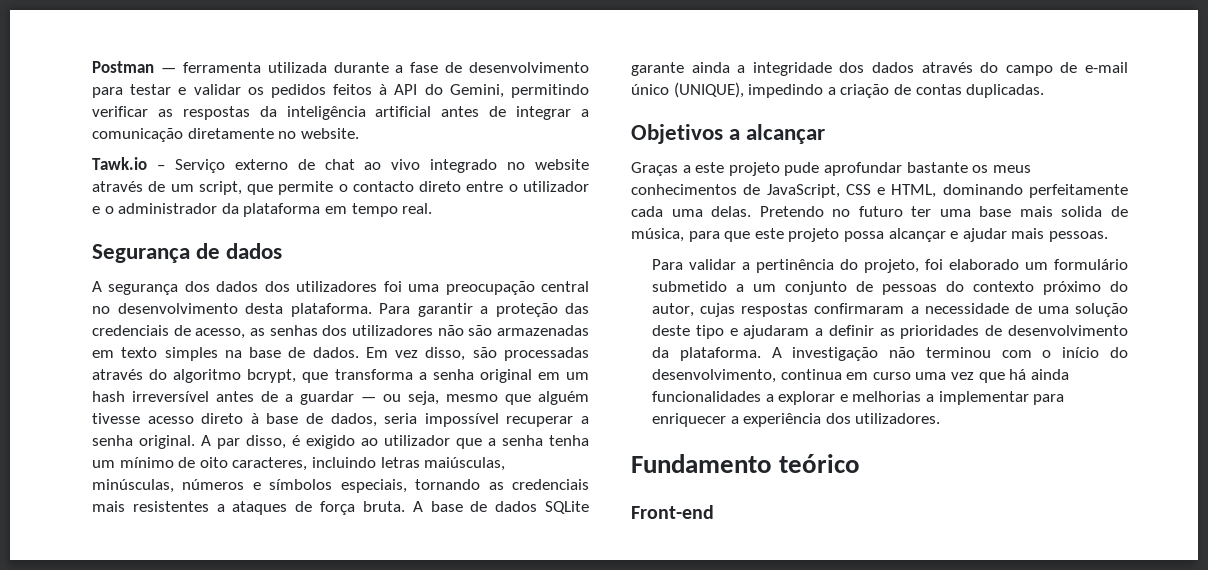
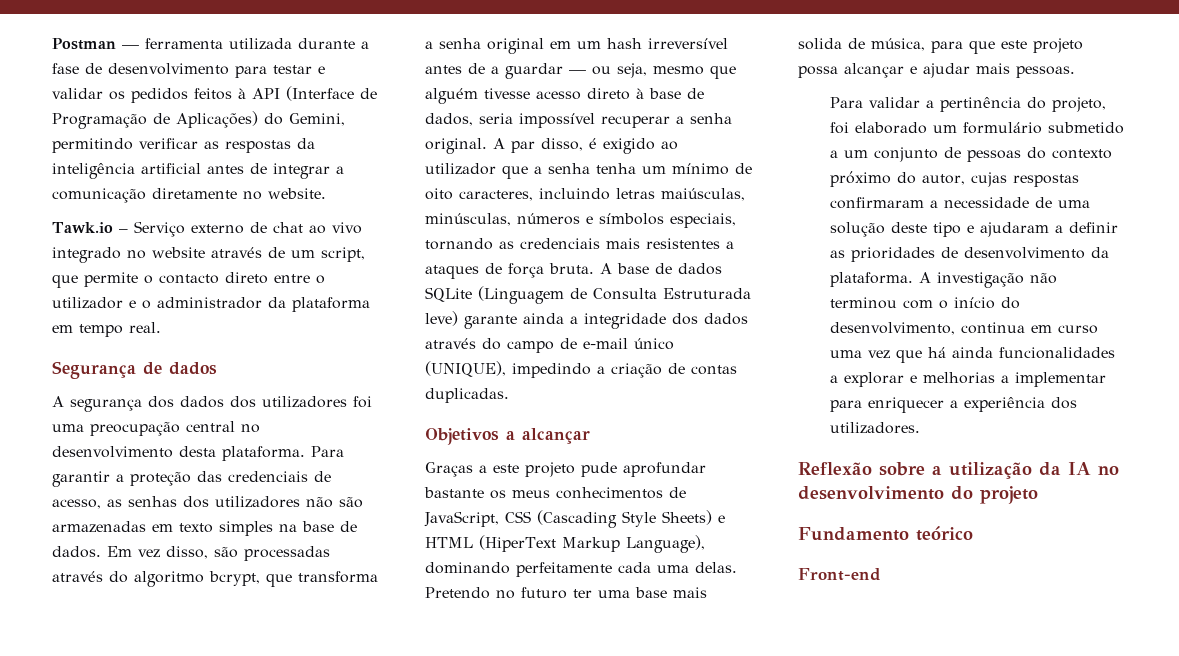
(418, 89) none -> [286,86,377,101] [52,111,258,129] (Interface de Programação de Aplicações)
(589, 507) none -> [478,286,751,304] [425,311,458,326] (Linguagem de Consulta Estruturada leve)
[877,184,937,198] e HTML, -> [537,510,725,528] [425,535,705,553] (Cascading Style Sheets) e HTML (HiperText Markup Language),
(941, 418) none -> [798,462,1119,479] [798,486,1038,504] // Reflexão sobre a utilização da IA no desenvolvimento do projeto

